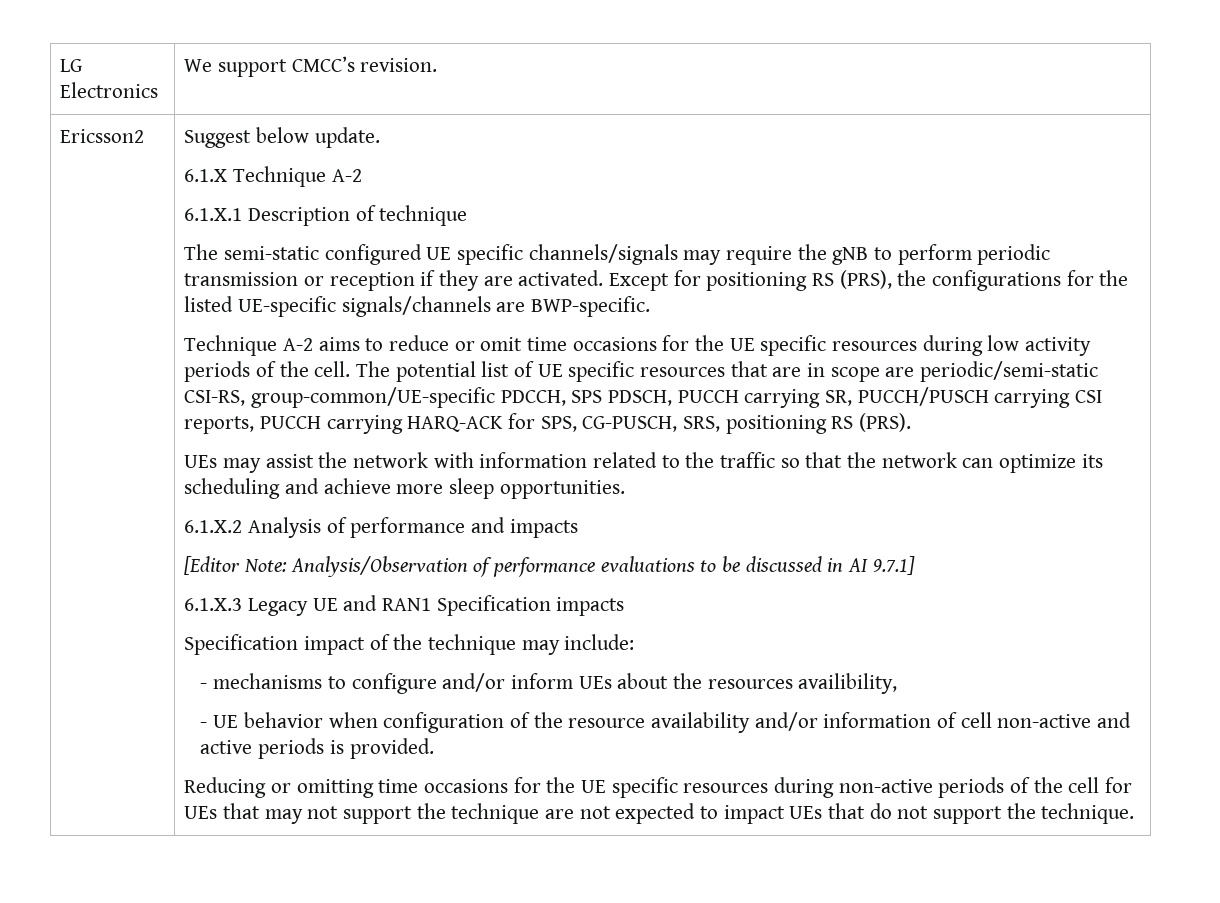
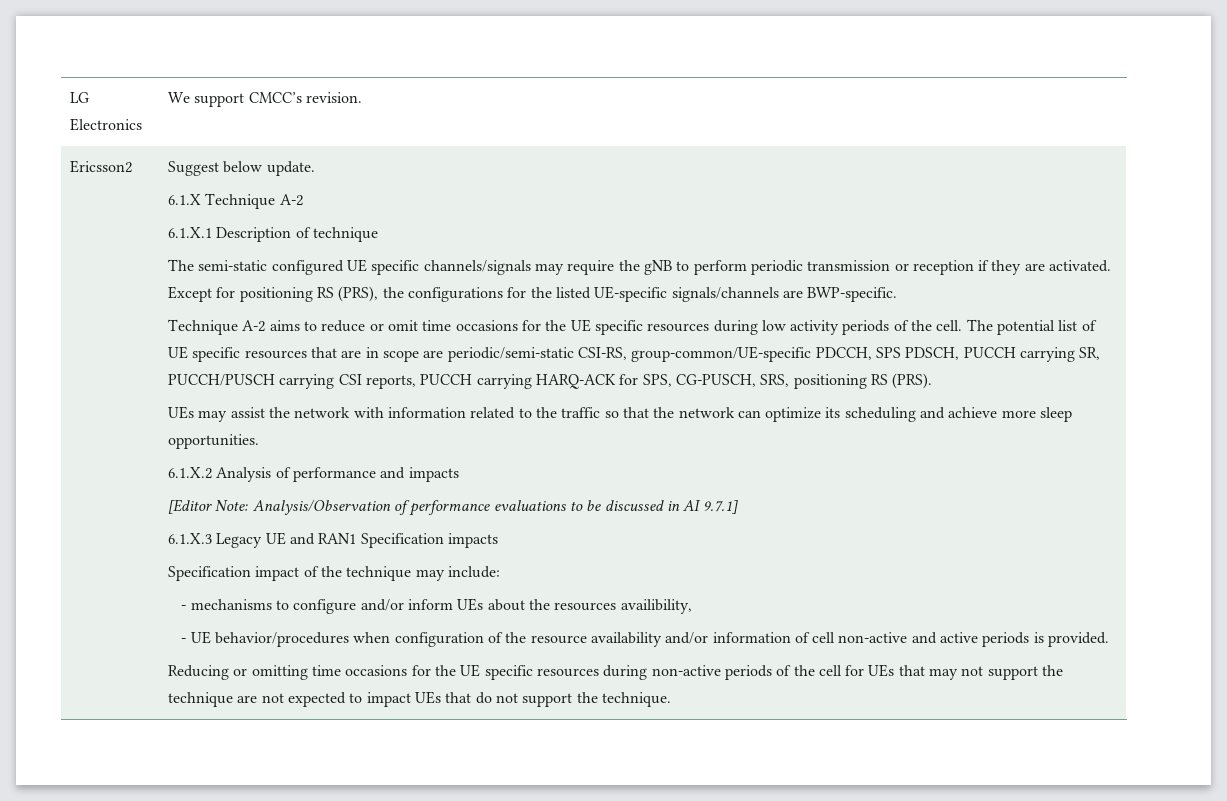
[243,712,323,728] behavior -> [214,632,349,647] behavior/procedures

